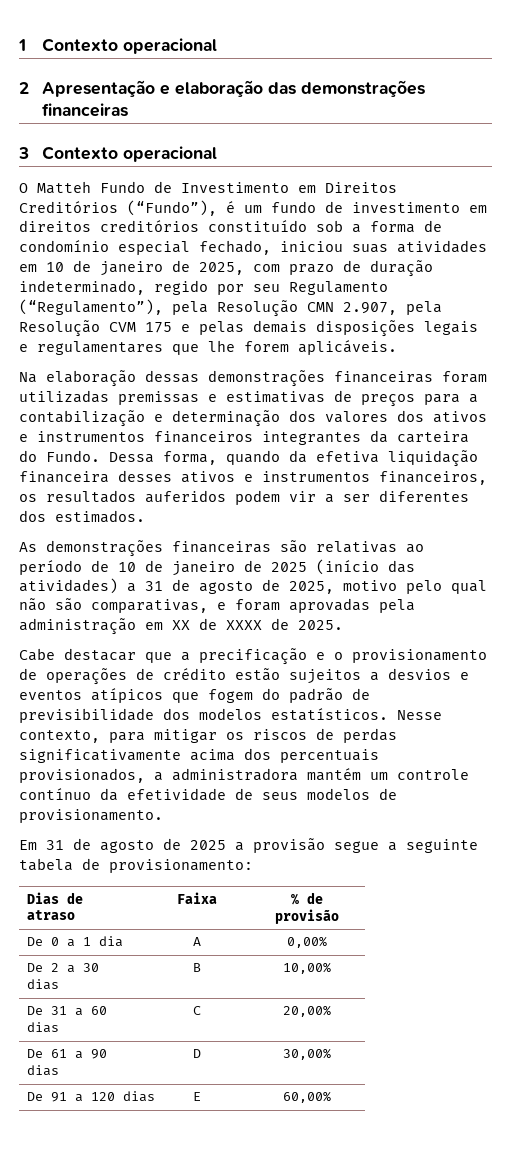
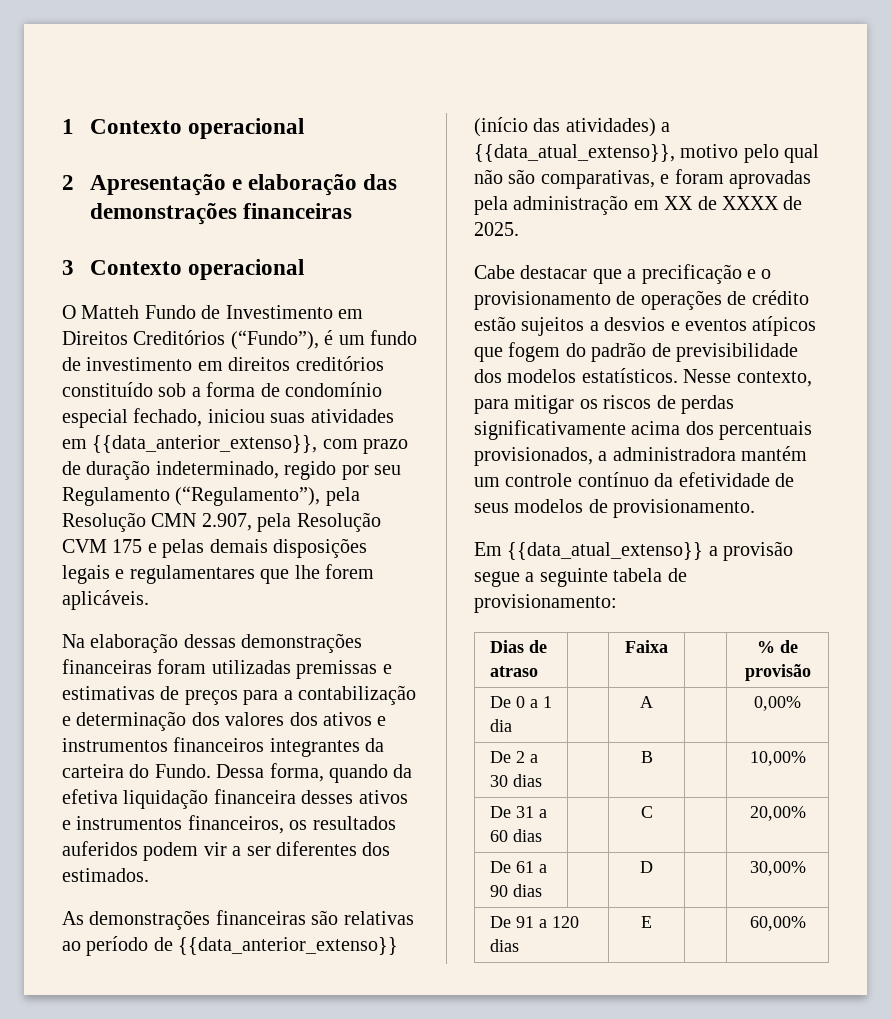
[46,260,244,276] 10 de janeiro de 2025, -> [92,435,318,453] {{data_anterior_extenso}},
[118,559,415,576] [19,578,334,594] 10 de janeiro de 2025 (início das atividades) a 31 de agosto de 2025, -> [178,937,399,955] [474,117,671,137] [474,144,675,162] {{data_anterior_extenso}} (início das atividades) a {{data_atual_extenso}},
[46,838,226,853] 31 de agosto de 2025 -> [507,542,704,560] {{data_atual_extenso}}

